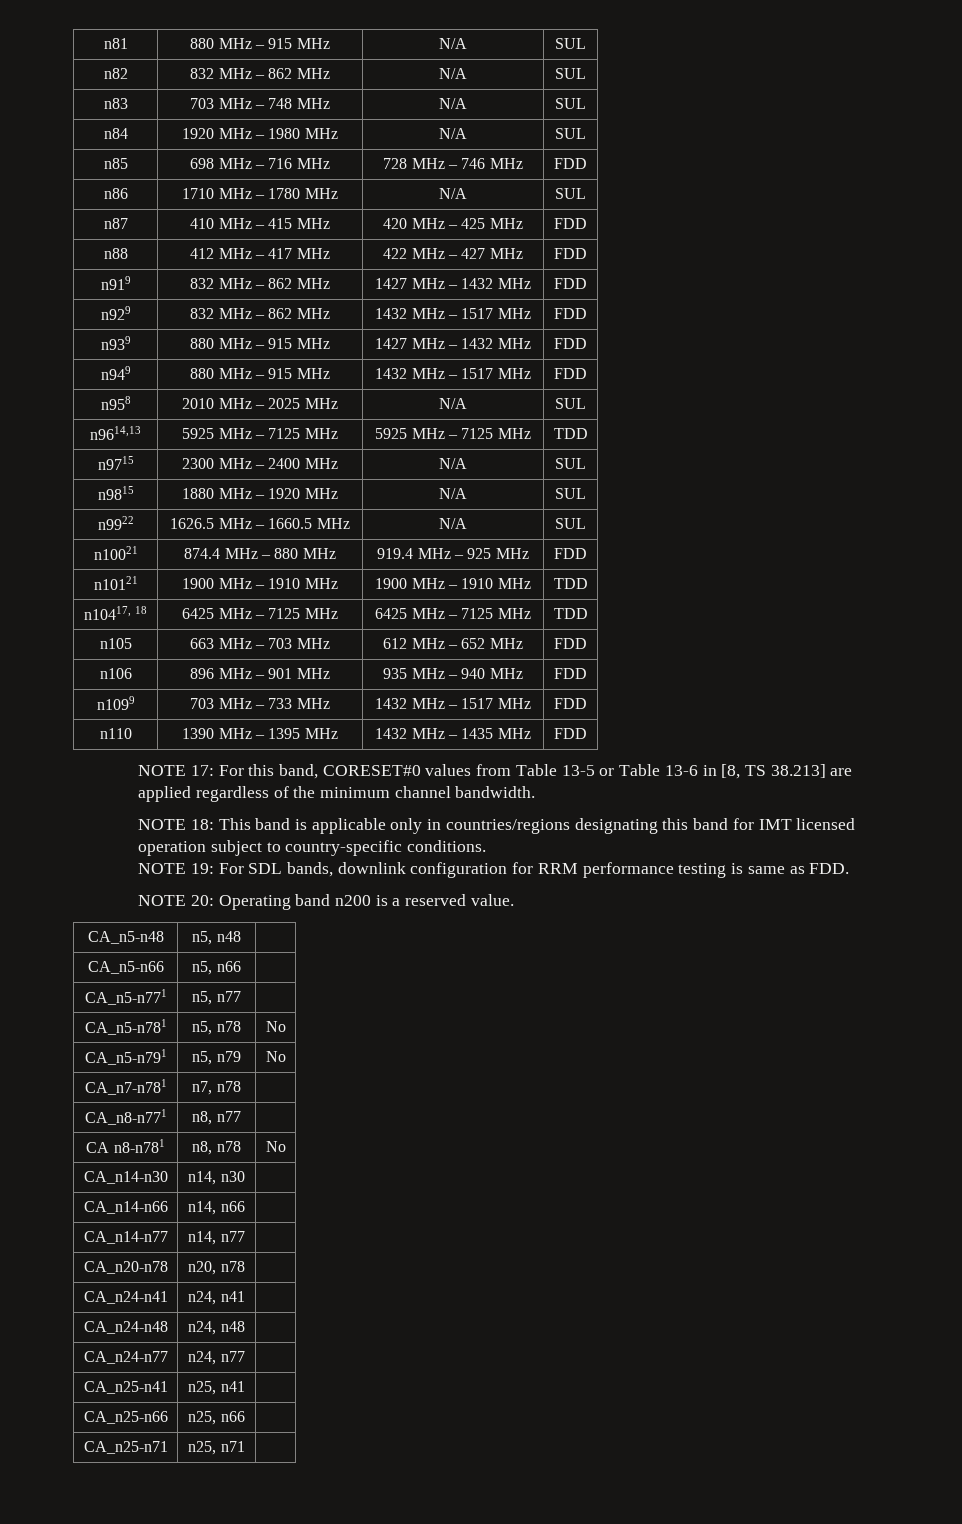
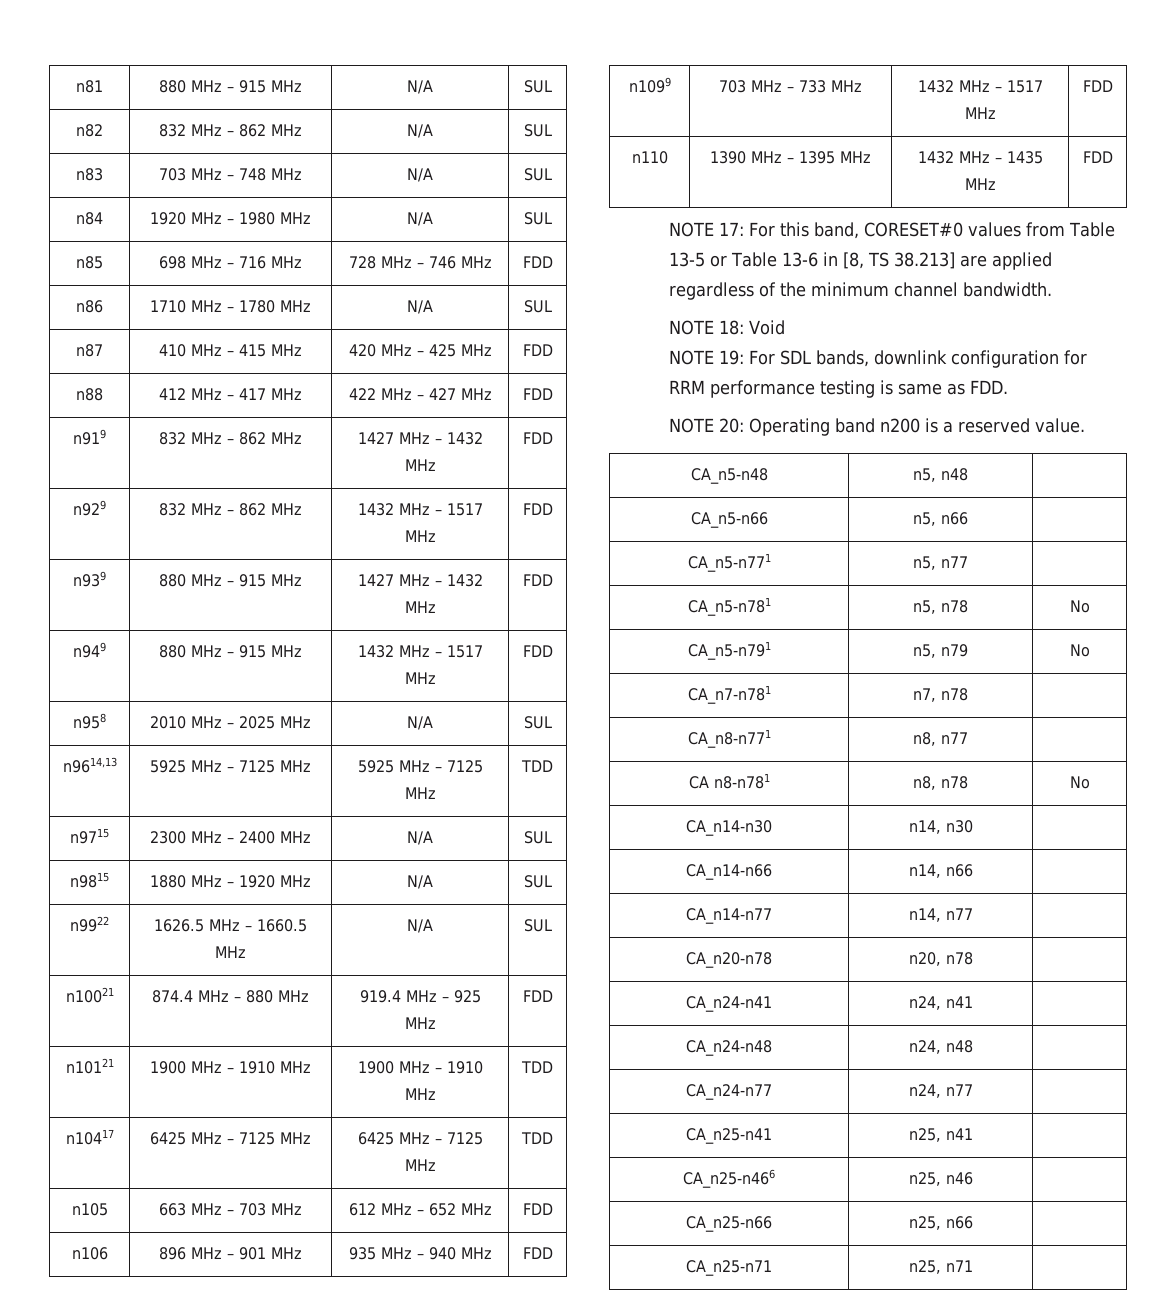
[83,606,148,620] n10417, 18 -> [65,1129,114,1145] n10417
[218,818,856,834] [138,840,487,856] This band is applicable only in countries/regions designating this band for IMT licensed operation subject to country-specific conditions. -> [748,320,785,335] Void
(245, 1386) none -> [683,1169,775,1188] [908,1172,973,1186] // CA_n25-n466 | n25, n46 |

